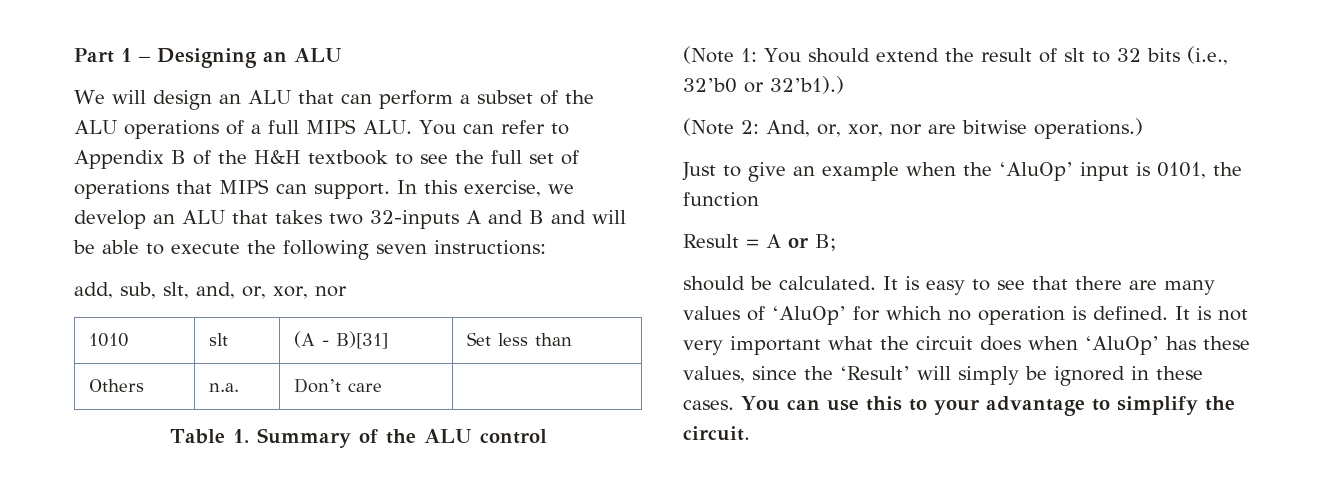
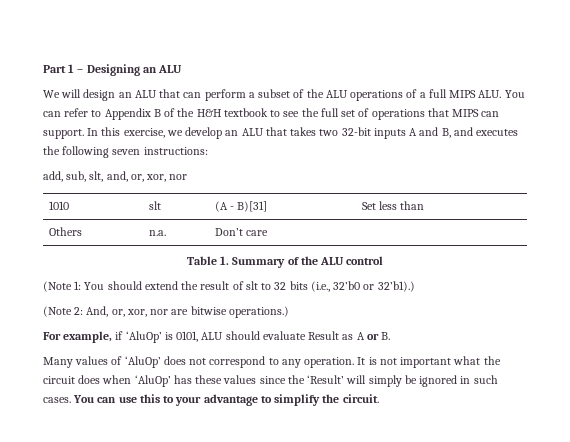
[370,210,626,229] [73,240,240,255] 32-inputs A and B and will be able to execute -> [341,127,519,139] 32-bit inputs A and B, and executes
[682,162,1242,182] [683,192,759,207] [683,234,836,251] [683,276,1215,295] [683,306,1168,325] Just to give an example when the ‘AluOp’ input is 0101, the function // Result = A or B; // should be calculated. It is easy to see that there are many values of ‘AluOp’ for which no operation is defined. -> [43,331,391,343] [43,356,355,368] For example, if ‘AluOp’ is 0101, ALU should evaluate Result as A or B. // Many values of ‘AluOp’ does not correspond to any operation.
[683,340,723,355] very -> (397, 361) none
[683,366,745,383] values, -> [223,375,257,384] values
[1156,366,1203,380] these -> [473,375,498,384] such

